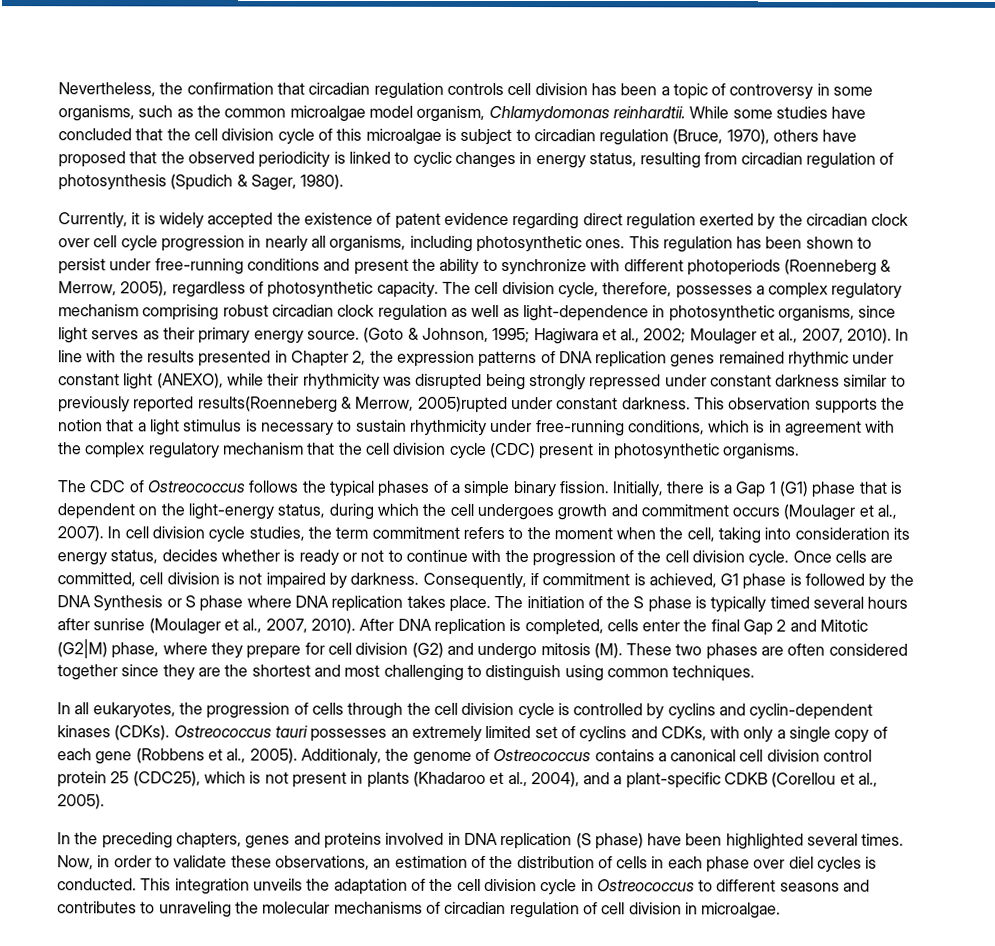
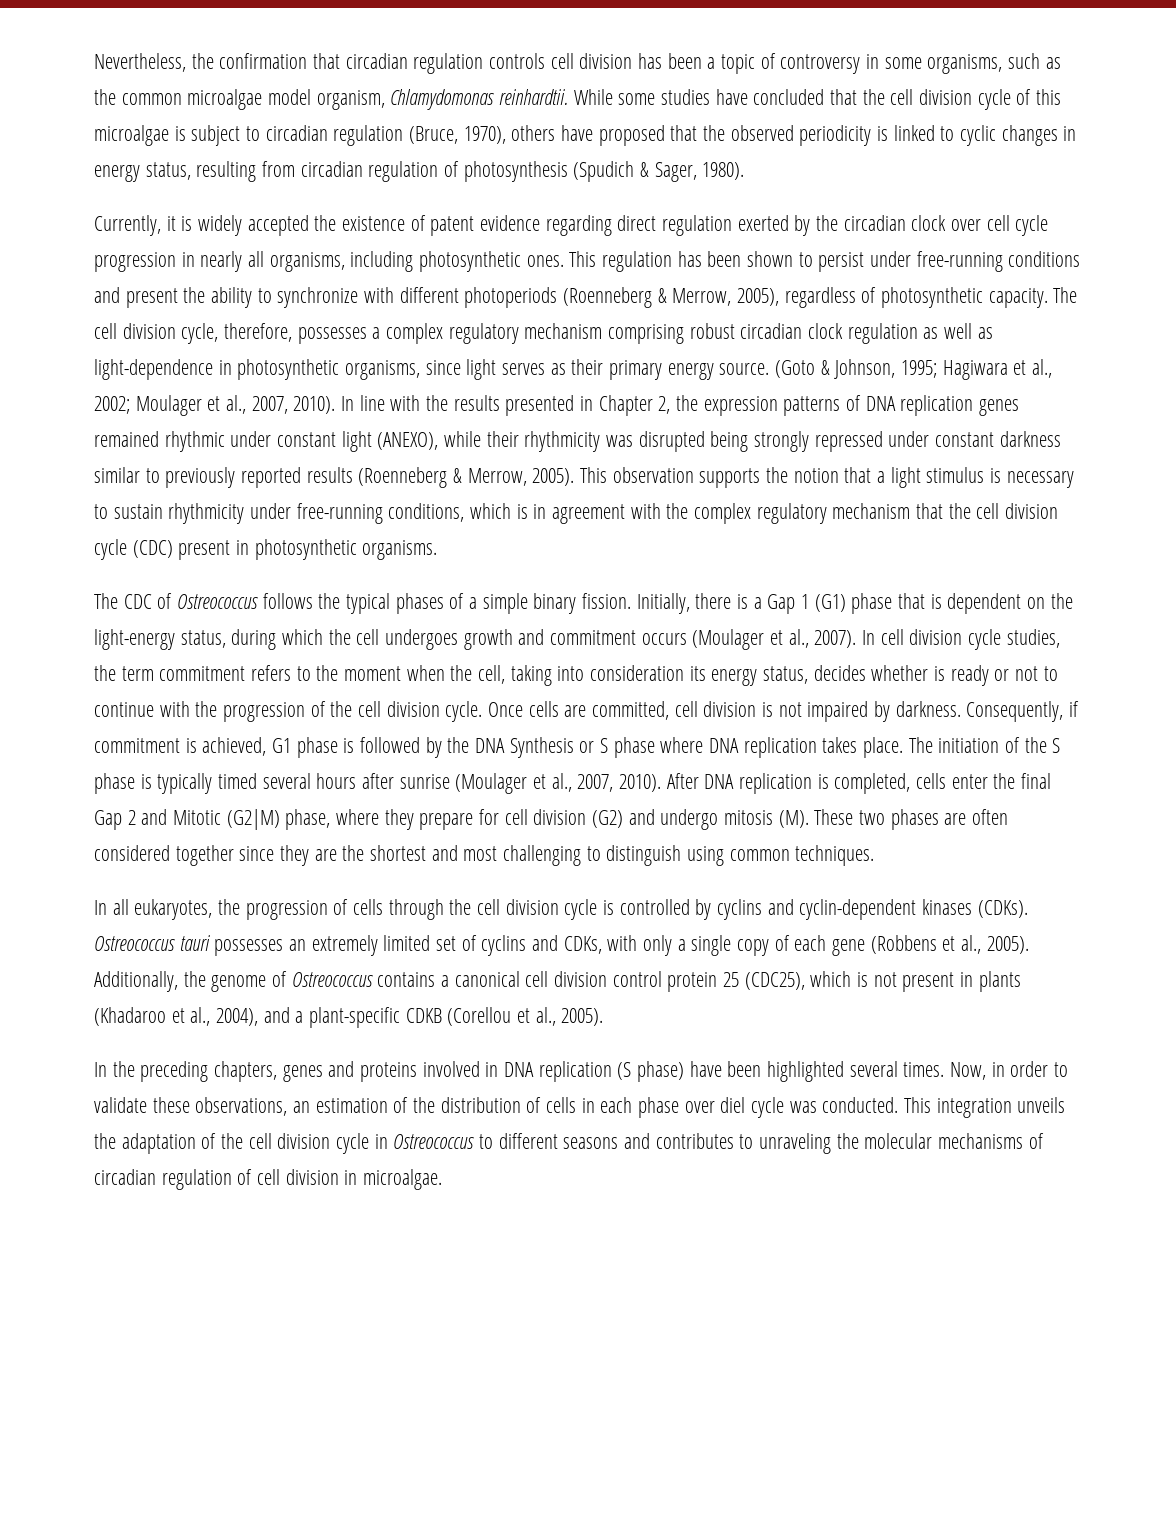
[197,396,691,414] results(Roenneberg & Merrow, 2005)rupted under constant darkness. -> [306,467,575,488] results (Roenneberg & Merrow, 2005).
[300,748,382,765] Additionaly, -> [94,971,178,992] Additionally,
[817,856,878,873] cycles is -> [751,1097,817,1118] cycle was

